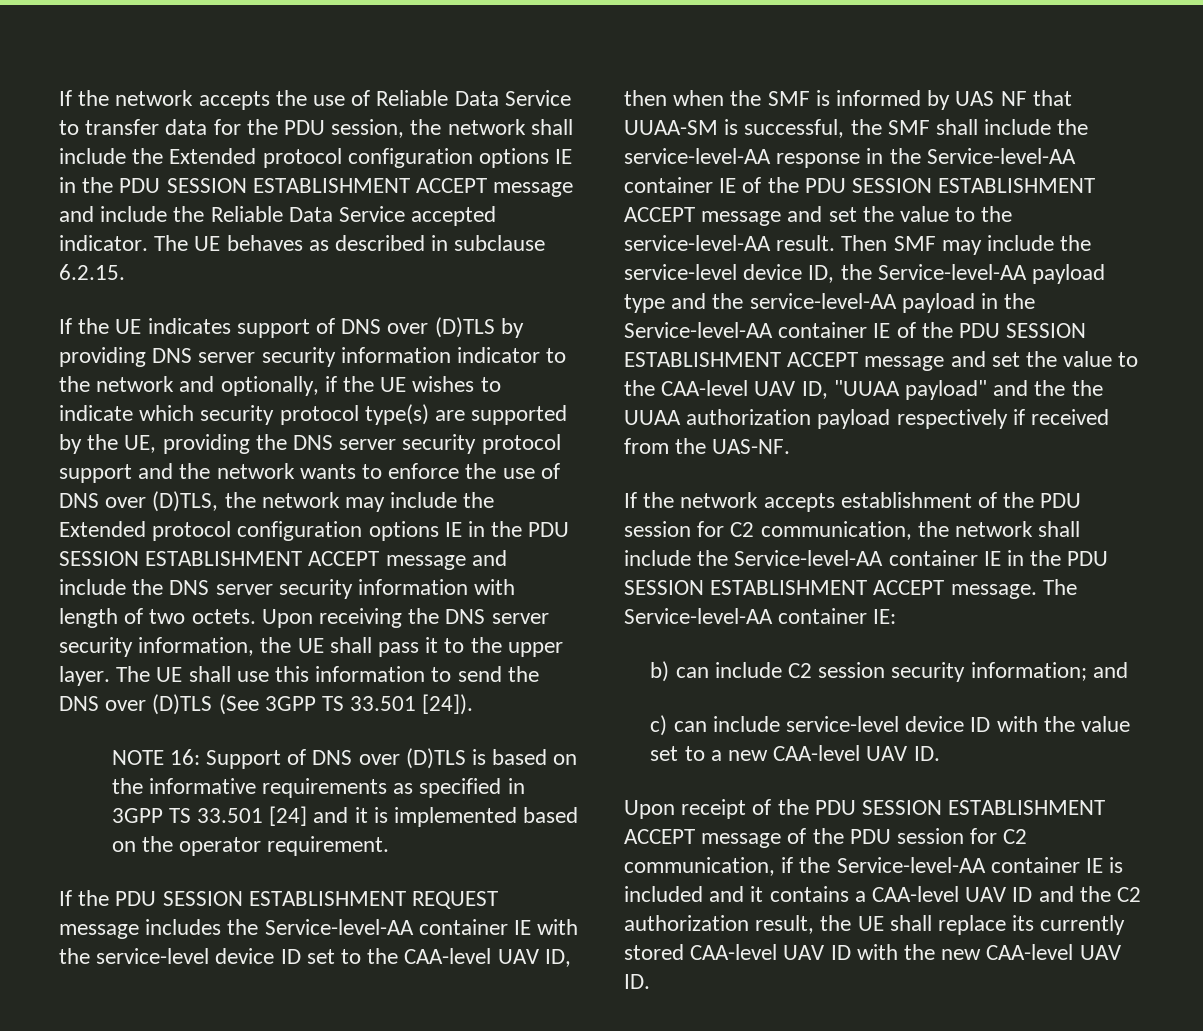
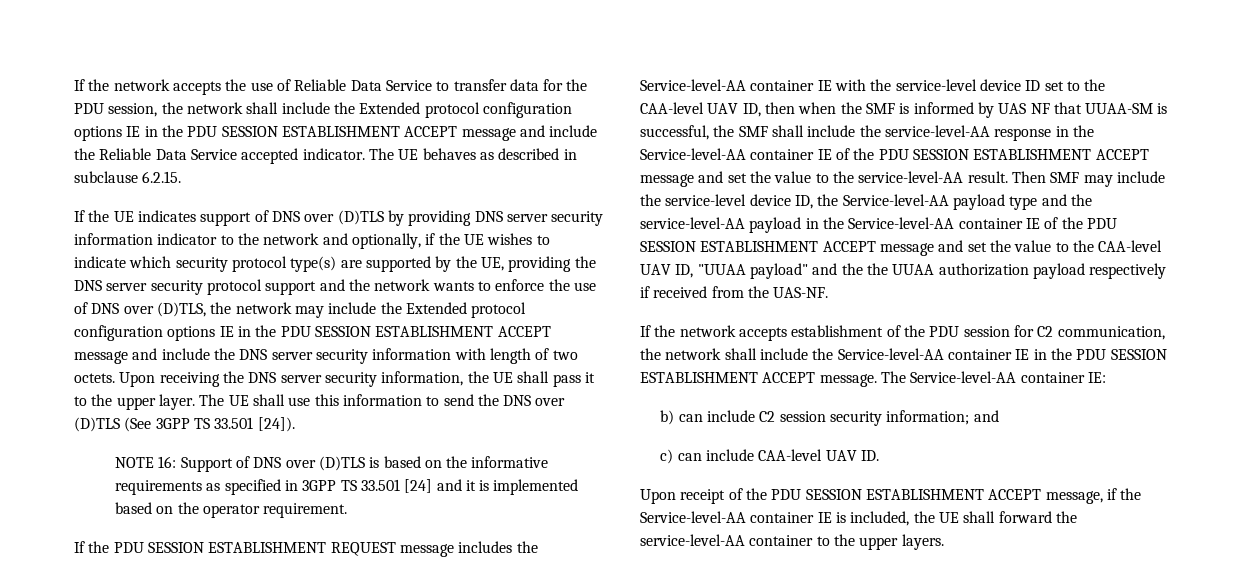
[785,716,1130,732] [650,746,768,761] service-level device ID with the value set to a new -> (755, 455) none
[701,828,1028,848] [624,857,775,876] message of the PDU session for C2 communication, -> [1045,491,1103,504] message,
[624,886,1142,902] [624,915,1126,935] [624,944,1121,960] [624,974,650,989] included and it contains a CAA-level UAV ID and the C2 authorization result, the UE shall replace its currently stored CAA-level UAV ID with the new CAA-level UAV ID. -> [850,511,1077,526] [640,534,944,550] included, the UE shall forward the service-level-AA container to the upper layers.

